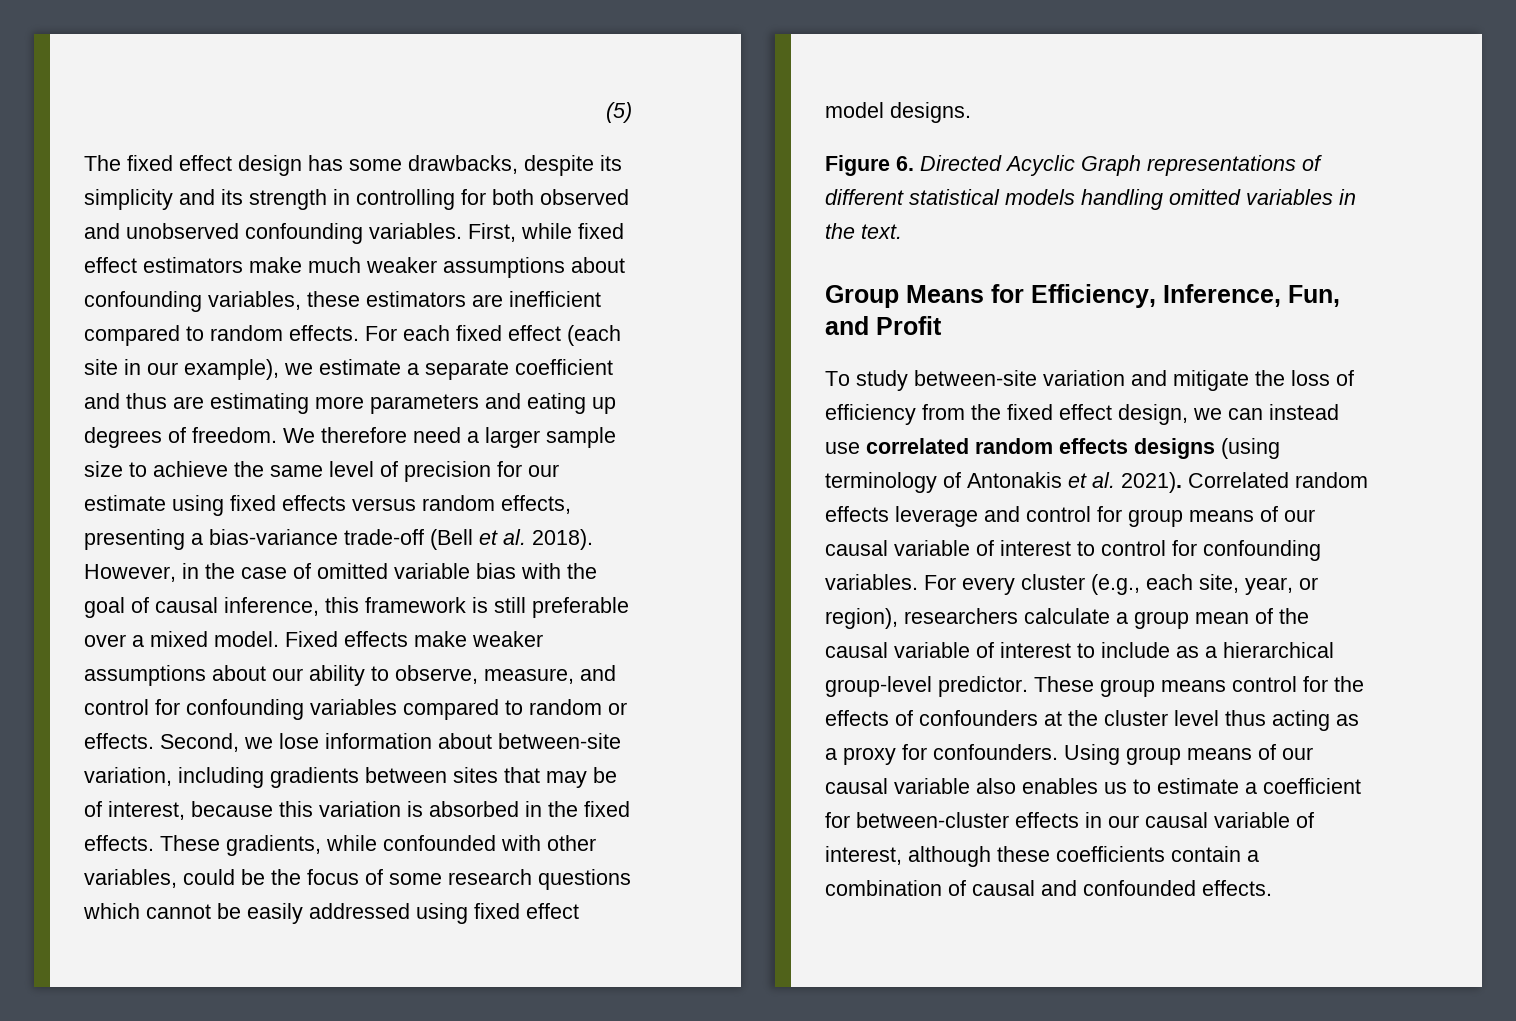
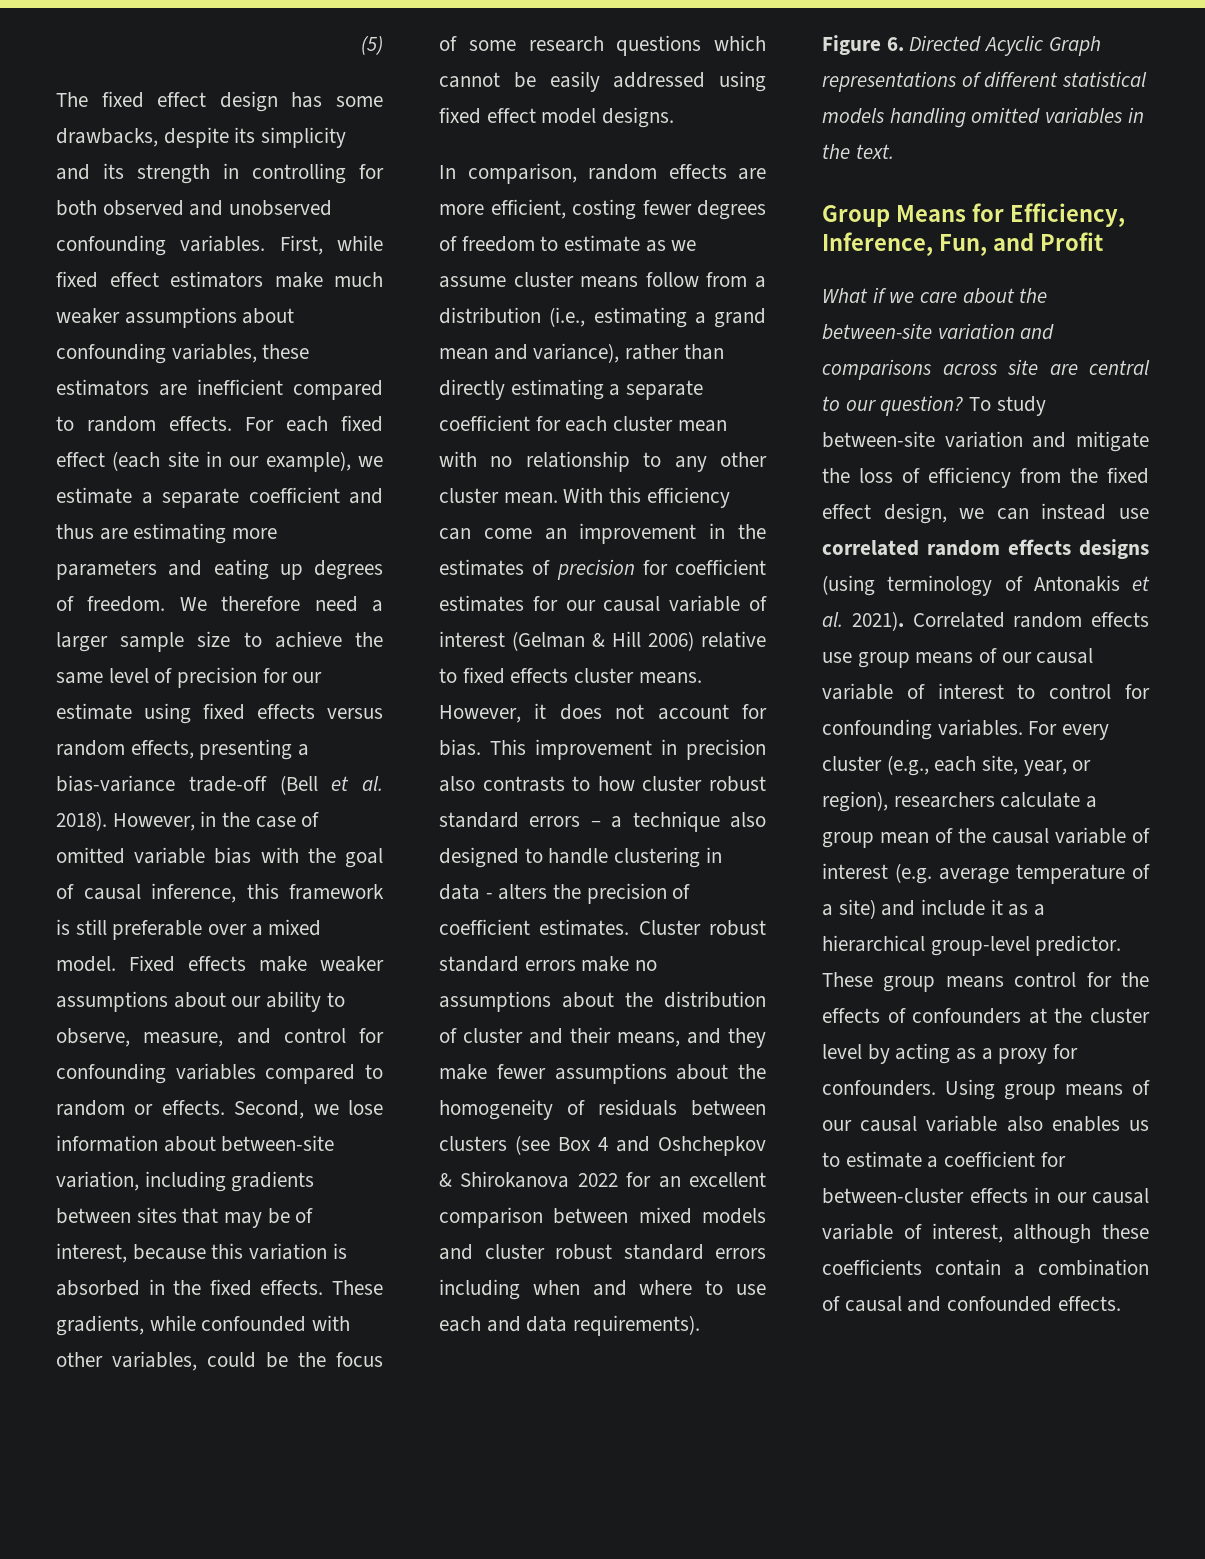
(971, 112) none -> [439,163,766,184] [439,199,766,220] [439,235,697,252] [439,272,766,288] [439,307,766,328] [439,343,724,363] [439,379,704,400] [439,415,727,432] [439,451,767,472] [439,487,730,508] [439,523,766,544] [439,559,766,580] [439,595,767,612] [439,631,766,651] [439,667,702,684] [439,703,767,723] [439,739,766,760] [439,776,766,792] [439,811,766,832] [439,847,722,868] [439,883,691,904] [439,919,766,936] [439,956,658,972] [439,991,766,1012] [439,1027,766,1048] [439,1063,766,1084] [439,1099,766,1120] [439,1135,766,1156] [439,1171,766,1188] [439,1207,766,1228] [439,1244,766,1260] [439,1279,766,1300] [439,1315,701,1336] // In comparison, random effects are more efficient, costing fewer degrees of freedom to estimate as we assume cluster means follow from a distribution (i.e., estimating a grand mean and variance), rather than directly estimating a separate coefficient for each cluster mean with no relationship to any other cluster mean. With this efficiency can come an improvement in the estimates of precision for coefficient estimates for our causal variable of interest (Gelman & Hill 2006) relative to fixed effects cluster means. However, it does not account for bias. This improvement in precision also contrasts to how cluster robust standard errors – a technique also designed to handle clustering in data - alters the precision of coefficient estimates. Cluster robust standard errors make no assumptions about the distribution of cluster and their means, and they make fewer assumptions about the homogeneity of residuals between clusters (see Box 4 and Oshchepkov & Shirokanova 2022 for an excellent comparison between mixed models and cluster robust standard errors including when and where to use each and data requirements).
(942, 325) none -> [822,287,1048,304] [822,323,1055,340] [822,359,1150,380] [822,395,964,416] What if we care about the between-site variation and comparisons across site are central to our question?
[895,506,1122,527] leverage and control for -> [822,652,852,663] use
[1077,642,1170,658] to include -> [895,863,1150,884] [822,899,1003,919] (e.g. average temperature of a site) and include it
[1225,710,1266,726] thus -> [867,1044,890,1064] by

